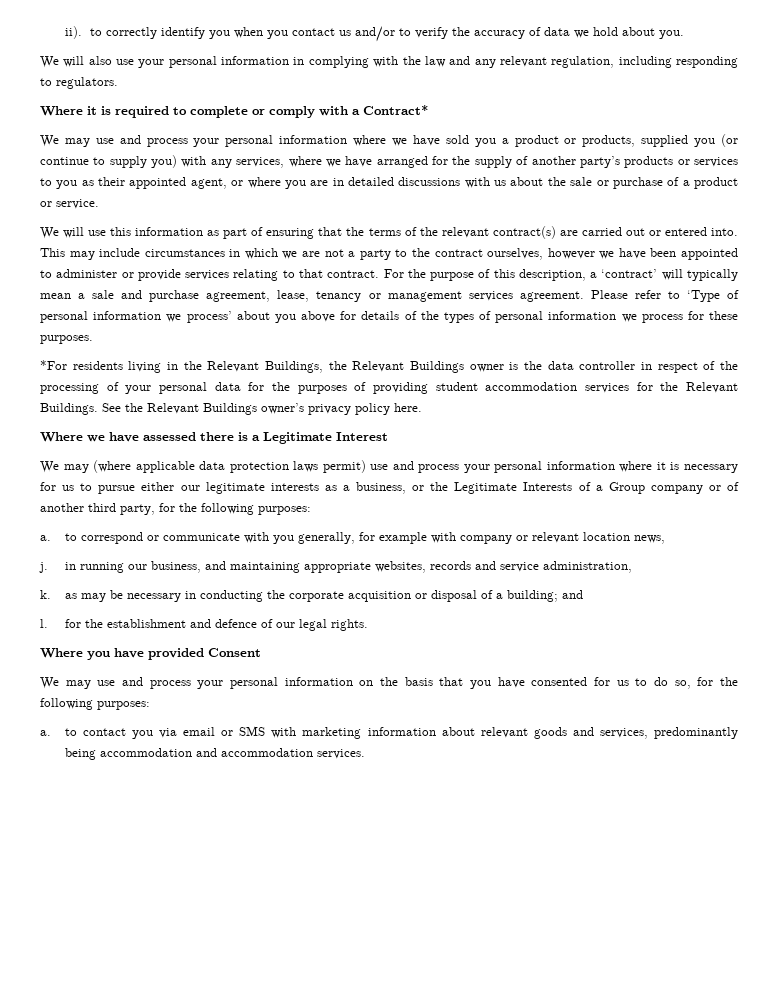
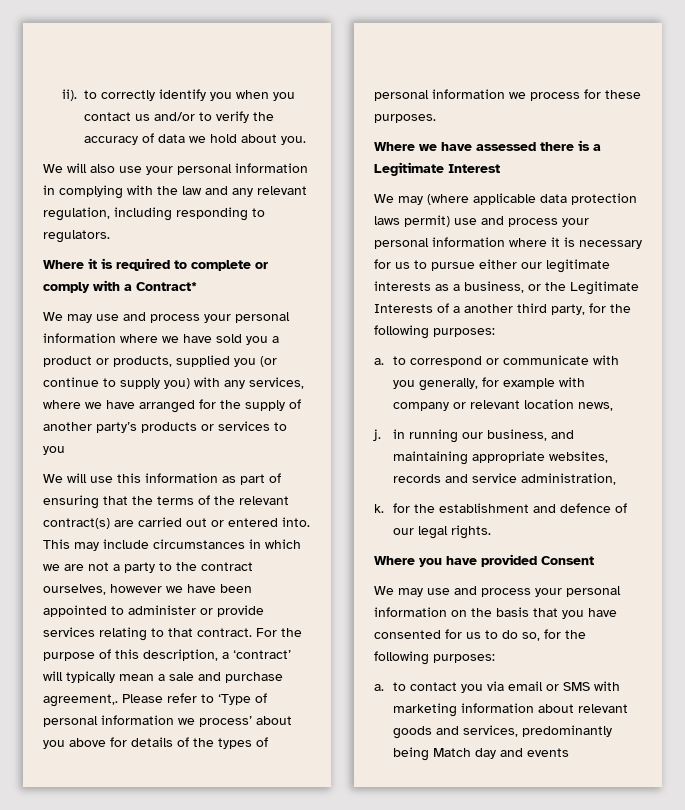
[81,177,739,189] [40,199,99,209] as their appointed agent, or where you are in detailed discussions with us about the sale or purchase of a product or service. -> (65, 450) none
[206,290,584,302] agreement, lease, tenancy or management services agreement. -> [43,694,118,707] agreement,.
[40,360,738,373] [40,382,738,394] [40,403,422,415] // *For residents living in the Relevant Buildings, the Relevant Buildings owner is the data controller in respect of the processing of your personal data for the purposes of providing student accommodation services for the Relevant Buildings. See the Relevant Buildings owner’s privacy policy here. -> (436, 118) none
[608,482,740,494] Group company or of -> (460, 309) none
[64,590,583,602] [40,619,48,628] as may be necessary in conducting the corporate acquisition or disposal of a building; and // l. -> (384, 508) none
[99,748,365,759] accommodation and accommodation services. -> [433,748,570,759] Match day and events

